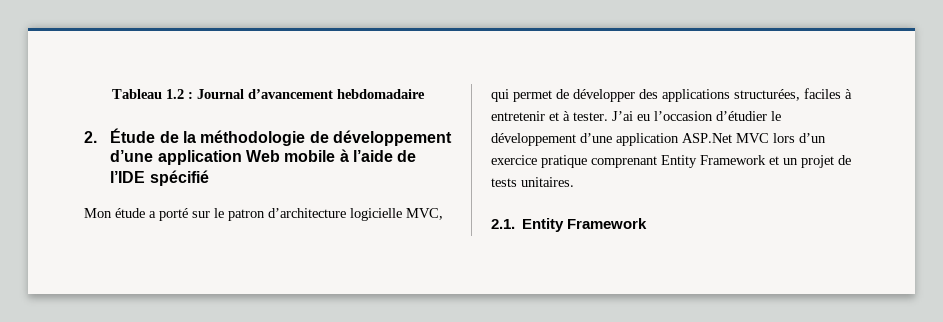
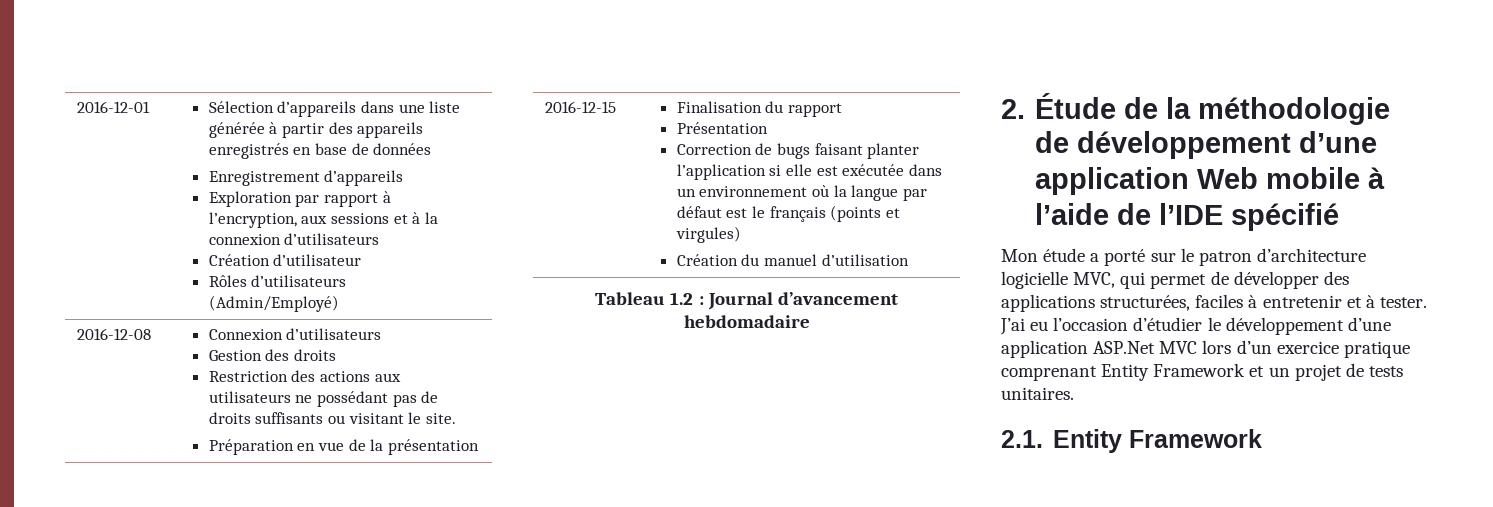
(111, 94) none -> [77,101,151,113] [208,101,461,117] [208,122,424,138] [208,143,432,159] [208,170,404,186] [208,191,391,207] [208,212,438,228] [208,233,380,245] [208,254,362,266] [208,275,347,287] [208,295,339,312] [77,328,152,340] [208,328,382,340] [208,349,336,361] [208,370,401,382] [208,391,439,407] [208,412,456,424] [208,439,479,455] [545,101,617,113] [676,101,842,117] [676,122,768,134] [676,143,920,159] [676,164,942,180] [676,185,927,201] [676,205,900,222] [675,226,741,243] [676,254,909,266] 2016-12-01 | Sélection d’appareils dans une liste générée à partir des appareils enregistrés en base de données // Enregistrement d’appareils // Exploration par rapport à l’encryption, aux sessions et à la connexion d’utilisateurs // Création d’utilisateur // Rôles d’utilisateurs (Admin/Employé) // 2016-12-08 | Connexion d’utilisateurs // Gestion des droits // Restriction des actions aux utilisateurs ne possédant pas de droits suffisants ou visitant le site. // Préparation en vue de la présentation // 2016-12-15 | Finalisation du rapport // Présentation // Correction de bugs faisant planter l’application si elle est exécutée dans un environnement où la langue par défaut est le français (points et virgules) // Création du manuel d’utilisation //

